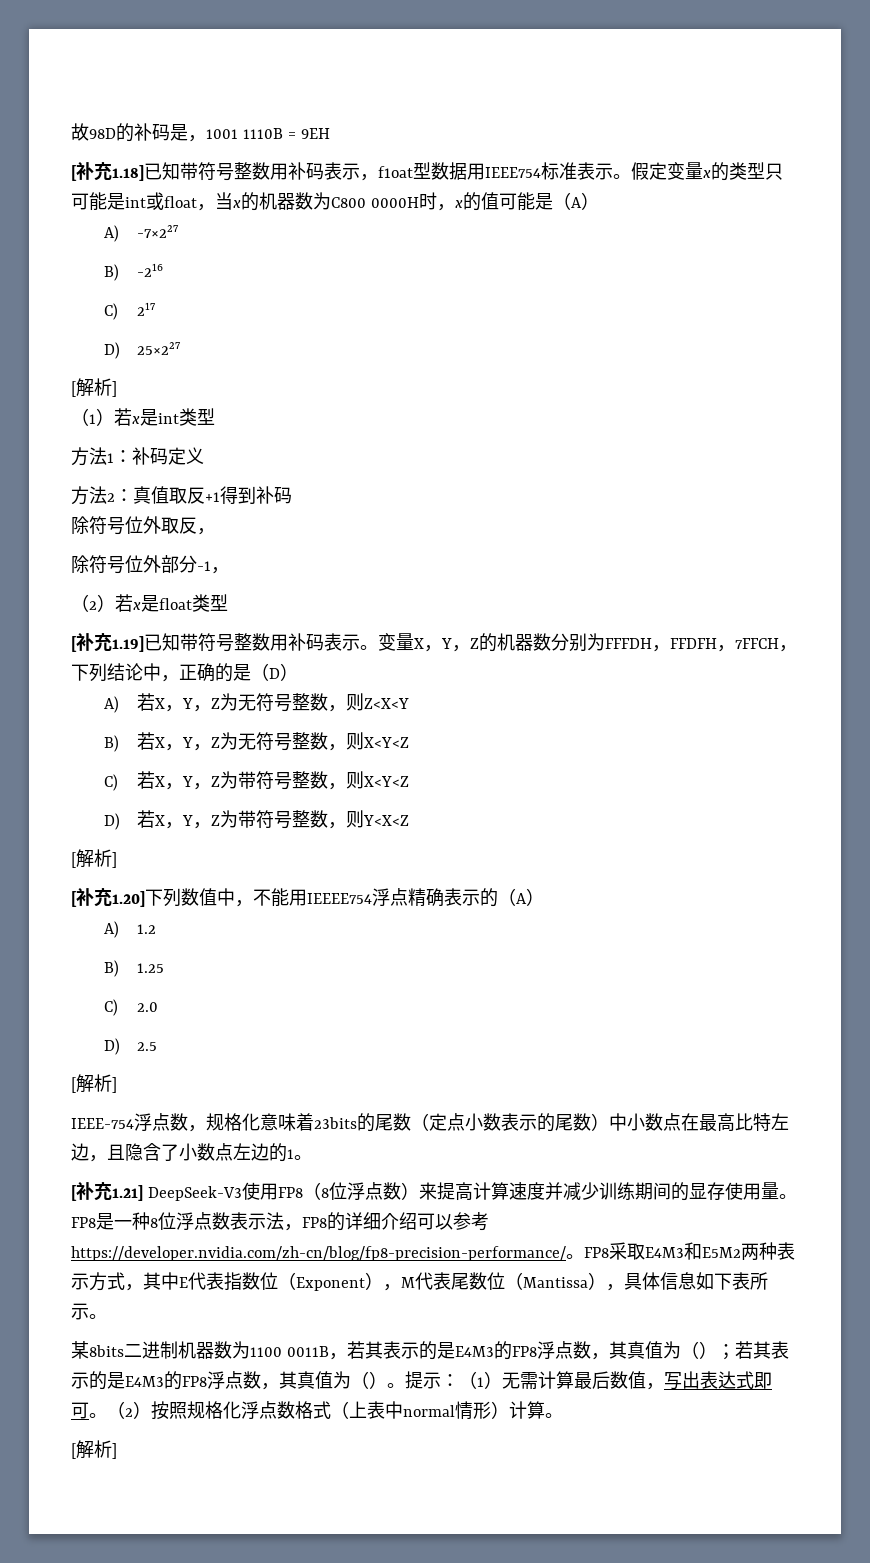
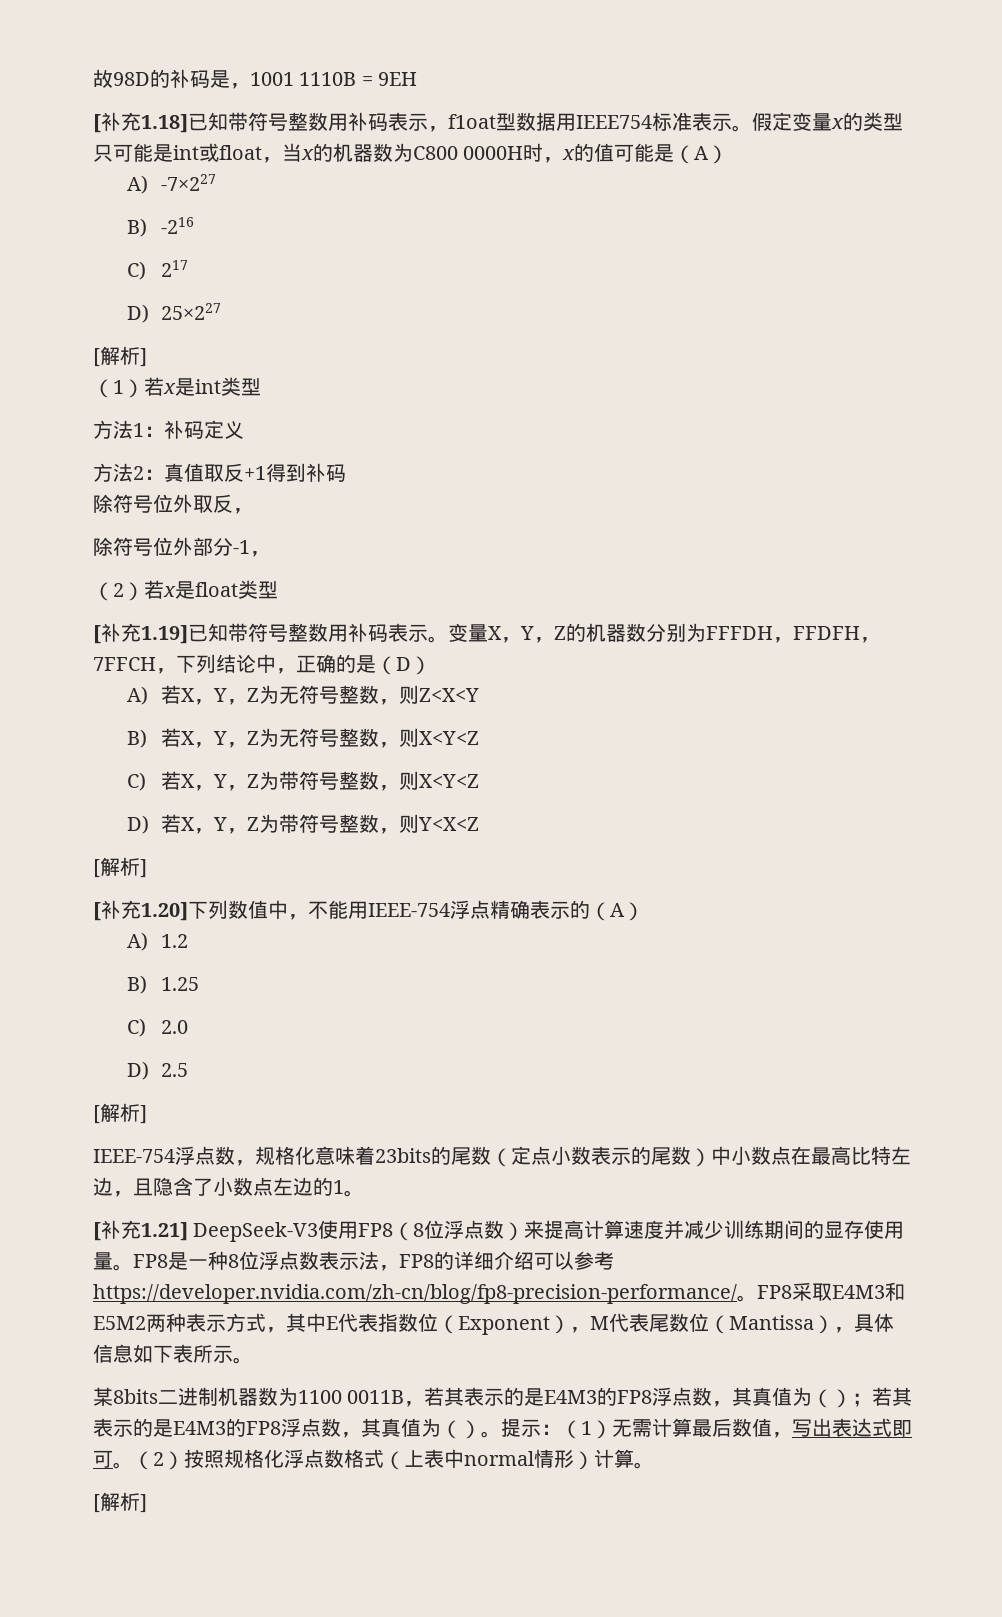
[307,893,372,904] IEEEE754 -> [368,903,450,917] IEEE-754

